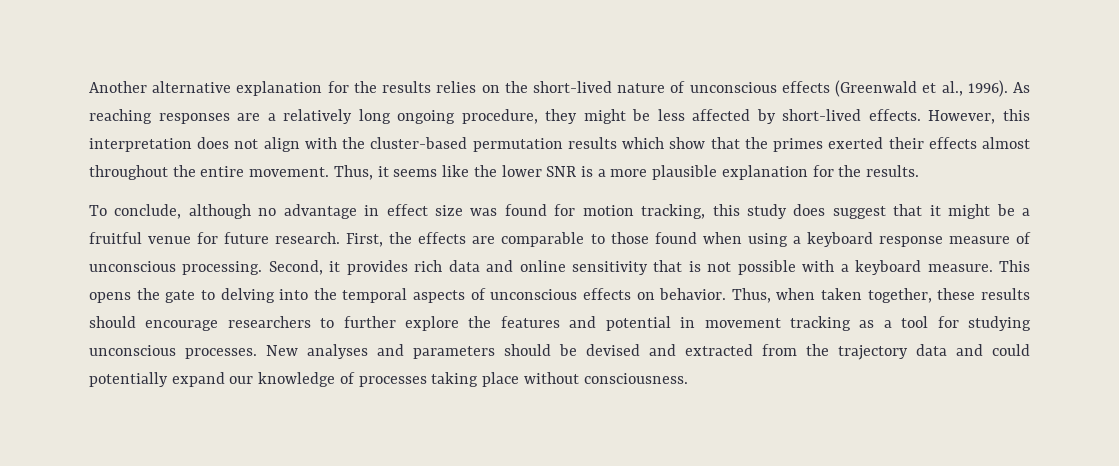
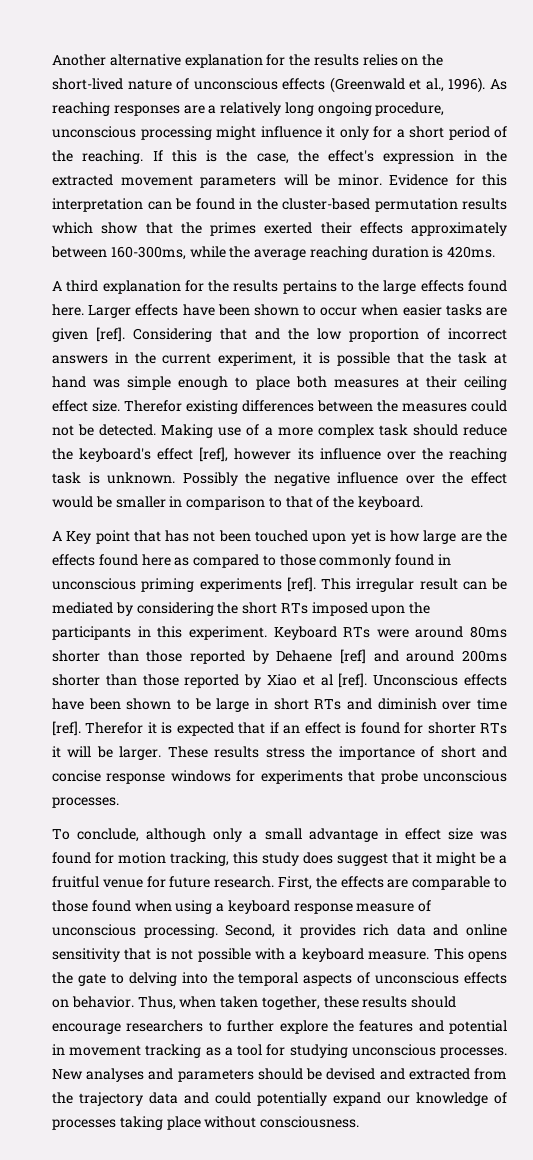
[545,109,1030,124] [89,137,337,152] they might be less affected by short-lived effects. However, this interpretation does not align with -> [52,126,507,140] [52,150,507,164] [52,174,507,188] [52,198,252,212] unconscious processing might influence it only for a short period of the reaching. If this is the case, the effect's expression in the extracted movement parameters will be minor. Evidence for this interpretation can be found in
[982,137,1030,149] [89,165,920,180] almost throughout the entire movement. Thus, it seems like the lower SNR is a more plausible explanation for the results. -> [411,222,507,236] [51,246,496,260] [52,280,507,294] [52,304,508,318] [52,327,507,342] [52,352,507,366] [52,376,508,390] [52,400,507,414] [52,424,507,438] [52,447,507,462] [52,472,507,486] [52,496,424,510] [52,530,507,544] [52,554,452,568] [52,577,507,592] [52,602,431,616] [52,626,507,640] [52,649,508,664] [52,673,508,688] [52,698,508,712] [52,721,507,736] [52,746,507,760] [52,770,507,784] [52,797,119,808] approximately between 160-300ms, while the average reaching duration is 420ms. // A third explanation for the results pertains to the large effects found here. Larger effects have been shown to occur when easier tasks are given [ref]. Considering that and the low proportion of incorrect answers in the current experiment, it is possible that the task at hand was simple enough to place both measures at their ceiling effect size. Therefor existing differences between the measures could not be detected. Making use of a more complex task should reduce the keyboard's effect [ref], however its influence over the reaching task is unknown. Possibly the negative influence over the effect would be smaller in comparison to that of the keyboard. // A Key point that has not been touched upon yet is how large are the effects found here as compared to those commonly found in unconscious priming experiments [ref]. This irregular result can be mediated by considering the short RTs imposed upon the participants in this experiment. Keyboard RTs were around 80ms shorter than those reported by Dehaene [ref] and around 200ms shorter than those reported by Xiao et al [ref]. Unconscious effects have been shown to be large in short RTs and diminish over time [ref]. Therefor it is expected that if an effect is found for shorter RTs it will be larger. These results stress the importance of short and concise response windows for experiments that probe unconscious processes.
[258,208,277,216] no -> [213,828,302,842] only a small

